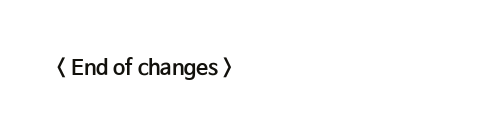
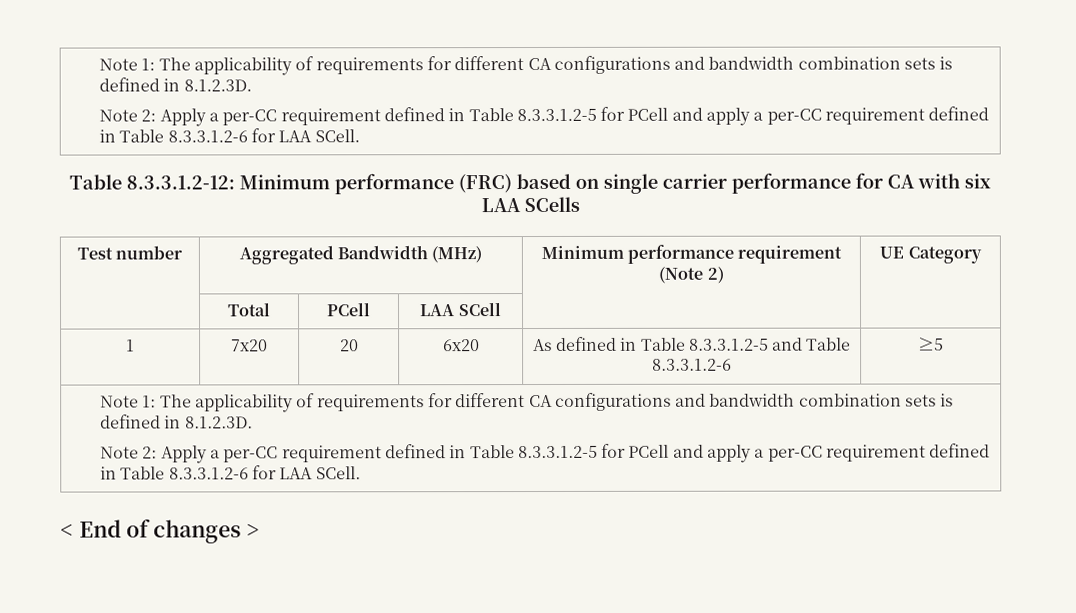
(56, 67) none -> [98,55,954,76] [98,77,252,92] [98,106,990,127] [98,128,360,143] [69,172,991,195] [480,196,580,213] [76,245,183,260] [238,245,483,265] [540,244,843,264] [658,266,724,284] [879,246,982,264] [227,302,271,317] [326,302,371,317] [419,302,502,317] [126,339,135,352] [231,339,268,352] [339,339,359,352] [442,339,480,352] [532,336,852,352] [652,358,732,371] [918,337,944,351] [99,392,955,413] [99,414,253,429] [99,443,991,464] [99,465,361,480] Note 1: The applicability of requirements for different CA configurations and bandwidth combination sets is defined in 8.1.2.3D. // Note 2: Apply a per-CC requirement defined in Table 8.3.3.1.2-5 for PCell and apply a per-CC requirement defined in Table 8.3.3.1.2-6 for LAA SCell. // Table 8.3.3.1.2-12: Minimum performance (FRC) based on single carrier performance for CA with six LAA SCells // Test number | Aggregated Bandwidth (MHz) | Minimum performance requirement (Note 2) | UE Category // | Total | PCell | LAA SCell | | // 1 | 7x20 | 20 | 6x20 | As defined in Table 8.3.3.1.2-5 and Table 8.3.3.1.2-6 | ≥5 // Note 1: The applicability of requirements for different CA configurations and bandwidth combination sets is defined in 8.1.2.3D. // Note 2: Apply a per-CC requirement defined in Table 8.3.3.1.2-5 for PCell and apply a per-CC requirement defined in Table 8.3.3.1.2-6 for LAA SCell. //

